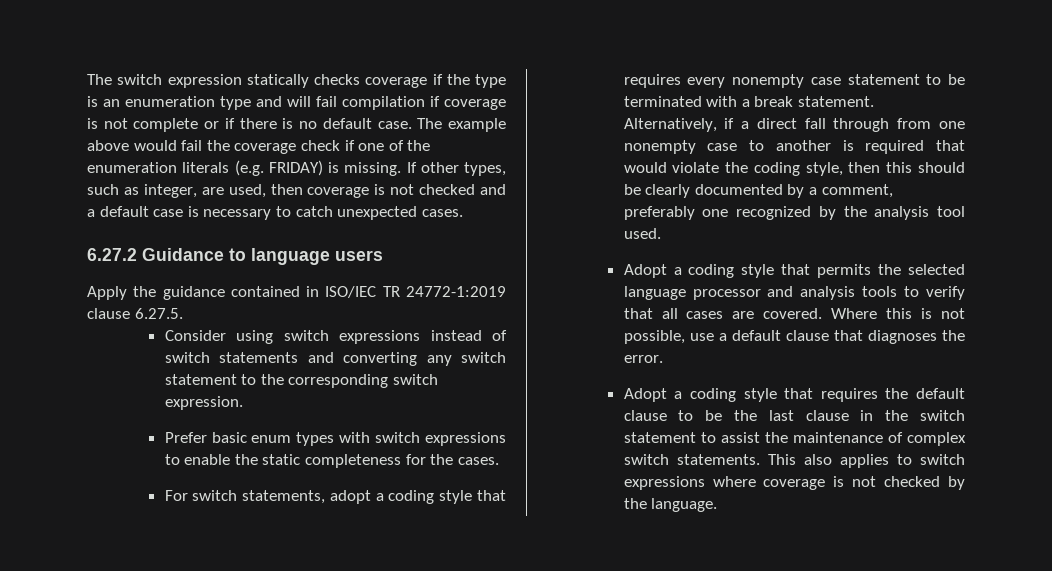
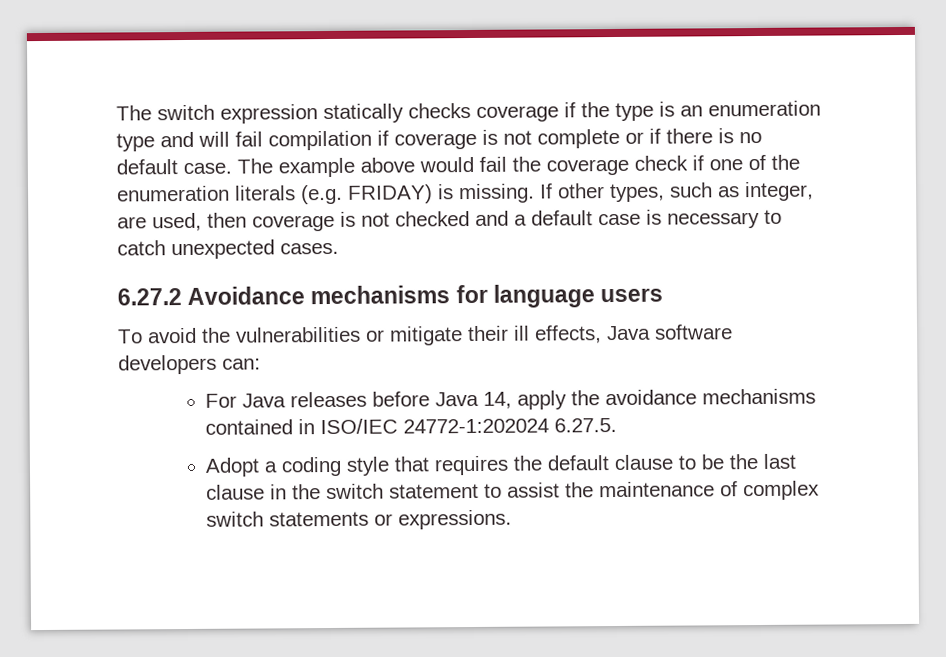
[142,248,246,261] Guidance to -> [187,284,488,305] Avoidance mechanisms for
[87,286,506,300] [87,308,183,319] [164,330,507,344] [164,352,506,366] [164,374,439,388] [164,396,243,410] [164,432,506,446] [164,454,499,468] [164,490,506,504] [623,74,965,88] [623,96,875,107] [623,118,965,132] [623,140,965,154] [623,162,965,176] [623,184,893,198] [623,206,965,220] [623,228,661,239] [623,264,965,278] [623,286,965,300] [623,308,965,319] [623,330,965,344] [623,355,663,363] Apply the guidance contained in ISO/IEC TR 24772-1:2019 clause 6.27.5. // Consider using switch expressions instead of switch statements and converting any switch statement to the corresponding switch expression. // Prefer basic enum types with switch expressions to enable the static completeness for the cases. // For switch statements, adopt a coding style that requires every nonempty case statement to be terminated with a break statement. Alternatively, if a direct fall through from one nonempty case to another is required that would violate the coding style, then this should be clearly documented by a comment, preferably one recognized by the analysis tool used. // Adopt a coding style that permits the selected language processor and analysis tools to verify that all cases are covered. Where this is not possible, use a default clause that diagnoses the error. -> [117,324,733,346] [118,354,261,375] [205,388,817,410] [205,417,618,435] To avoid the vulnerabilities or mitigate their ill effects, Java software developers can: // For Java releases before Java 14, apply the avoidance mechanisms contained in ISO/IEC 24772-1:202024 6.27.5.
[676,454,965,468] [623,476,965,490] [623,498,718,512] statements. This also applies to switch expressions where coverage is not checked by the language. -> [269,509,513,530] statements or expressions.

